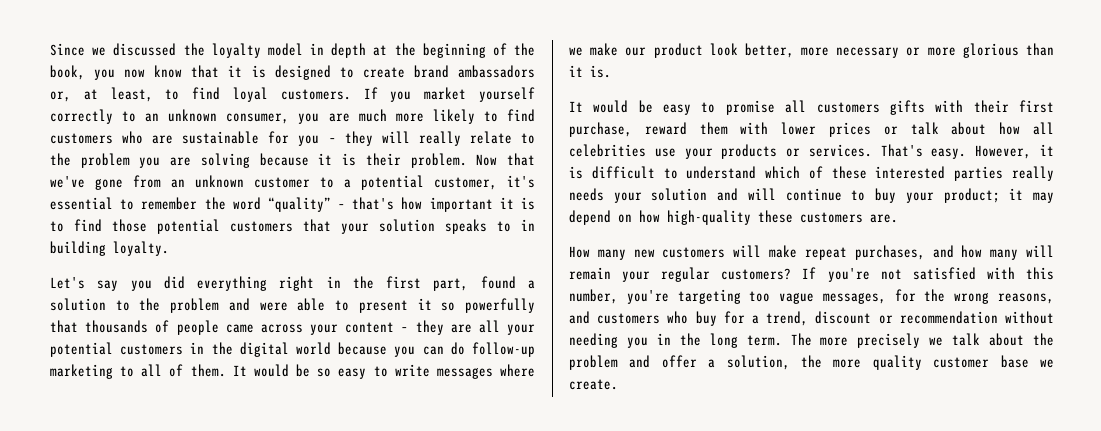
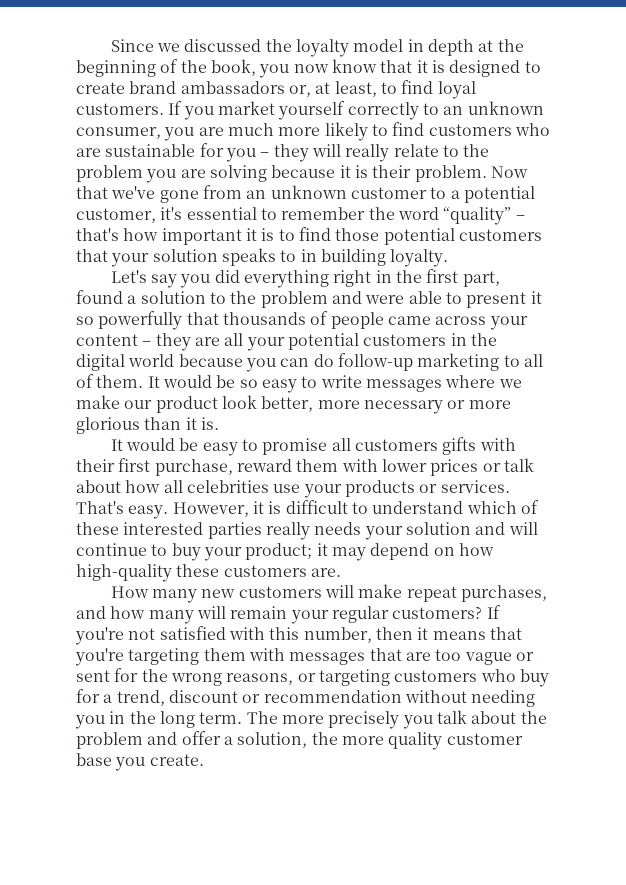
[626,289,886,304] you're targeting too vague messages, -> [375,627,522,640] [75,648,534,666] [76,670,110,682] then it means that you're targeting them with messages that are too vague or sent
[569,311,590,324] and -> [297,669,390,686] or targeting
[929,337,944,346] we -> [402,715,433,729] you
[1040,359,1054,368] we -> [115,757,146,771] you

